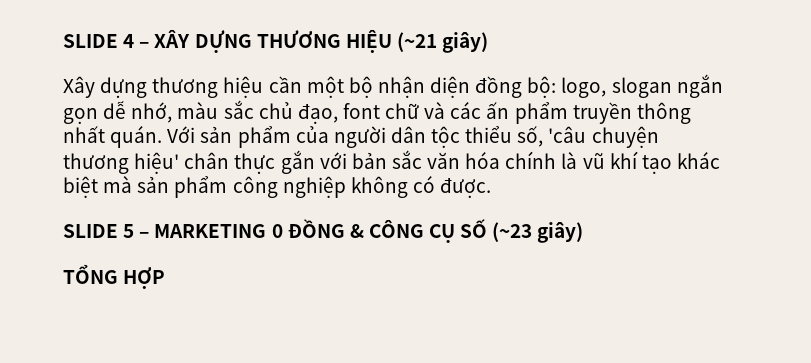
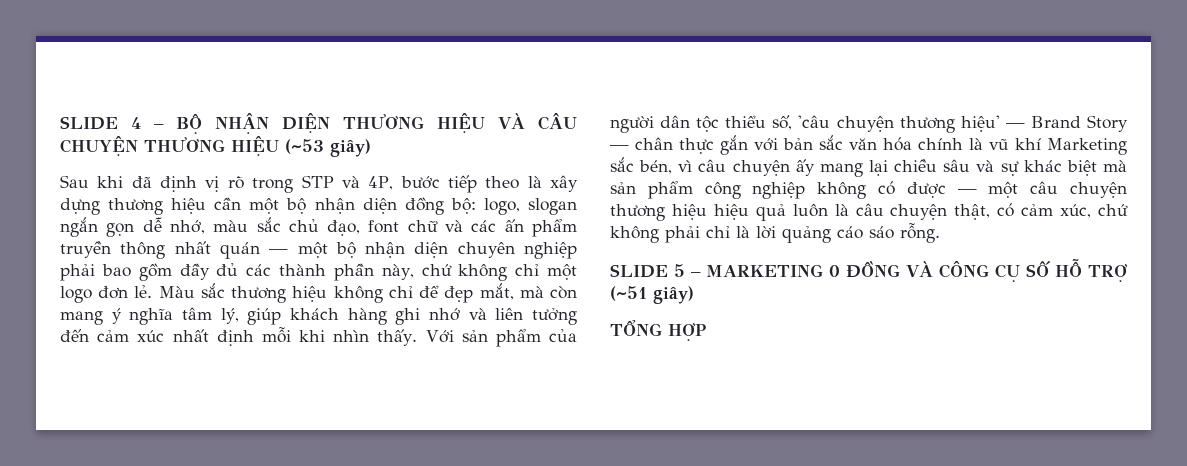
[154,30,489,53] [63,76,95,98] XÂY DỰNG THƯƠNG HIỆU (~21 giây) // Xây -> [176,113,577,134] [60,136,371,157] [60,175,578,193] BỘ NHẬN DIỆN THƯƠNG HIỆU VÀ CÂU CHUYỆN THƯƠNG HIỆU (~53 giây) // Sau khi đã định vị rõ trong STP và 4P, bước tiếp theo là xây
[110,126,163,148] quán. -> [219,242,577,259] [60,263,578,281] [60,283,577,303] [60,307,578,325] [60,327,418,346] quán — một bộ nhận diện chuyên nghiệp phải bao gồm đầy đủ các thành phần này, chứ không chỉ một logo đơn lẻ. Màu sắc thương hiệu không chỉ để đẹp mắt, mà còn mang ý nghĩa tâm lý, giúp khách hàng ghi nhớ và liên tưởng đến cảm xúc nhất định mỗi khi nhìn thấy.
(180, 163) none -> [1005,115,1128,132] [610,145,629,150] — Brand Story —
[641,155,672,174] tạo -> [1047,138,1127,155] [610,157,1019,177] Marketing sắc bén, vì câu chuyện ấy mang lại chiều sâu và sự
[440,178,492,198] được. -> [906,181,1127,198] [610,203,1128,221] [610,223,940,243] được — một câu chuyện thương hiệu hiệu quả luôn là câu chuyện thật, có cảm xúc, chứ không phải chỉ là lời quảng cáo sáo rỗng.
[349,224,364,238] & -> [906,261,933,277] VÀ
[492,222,533,242] (~23 -> [1055,259,1128,282] [610,286,647,301] HỖ TRỢ (~51

